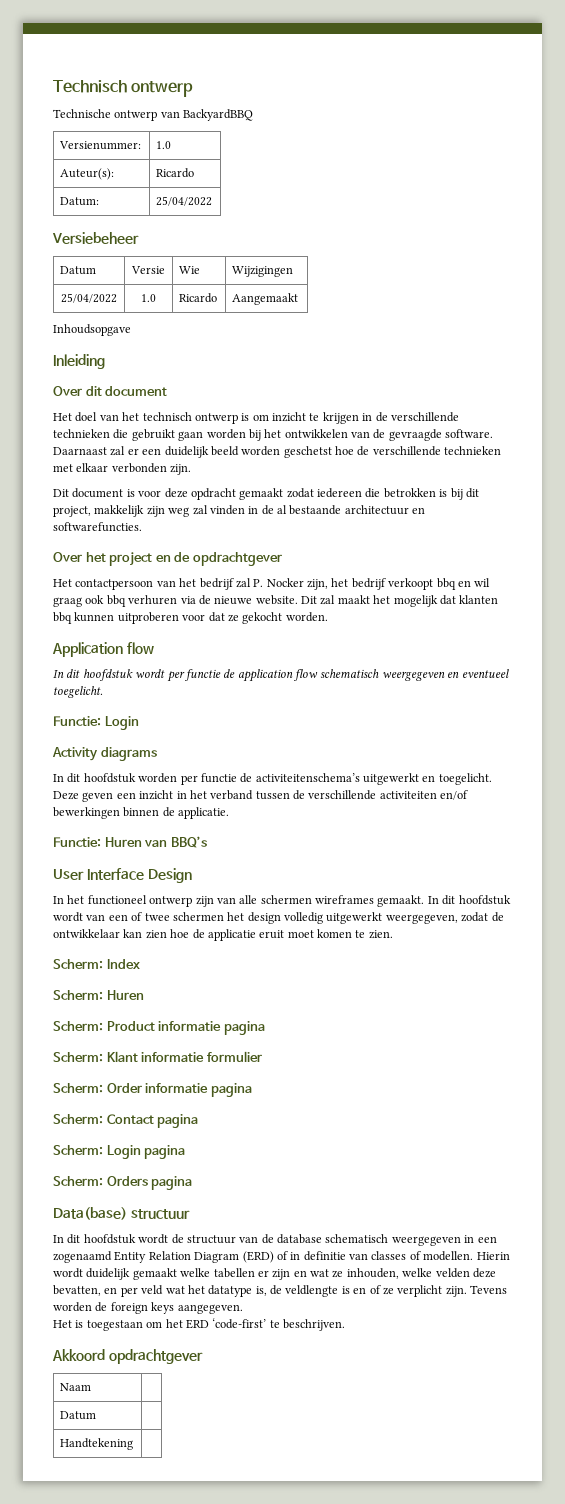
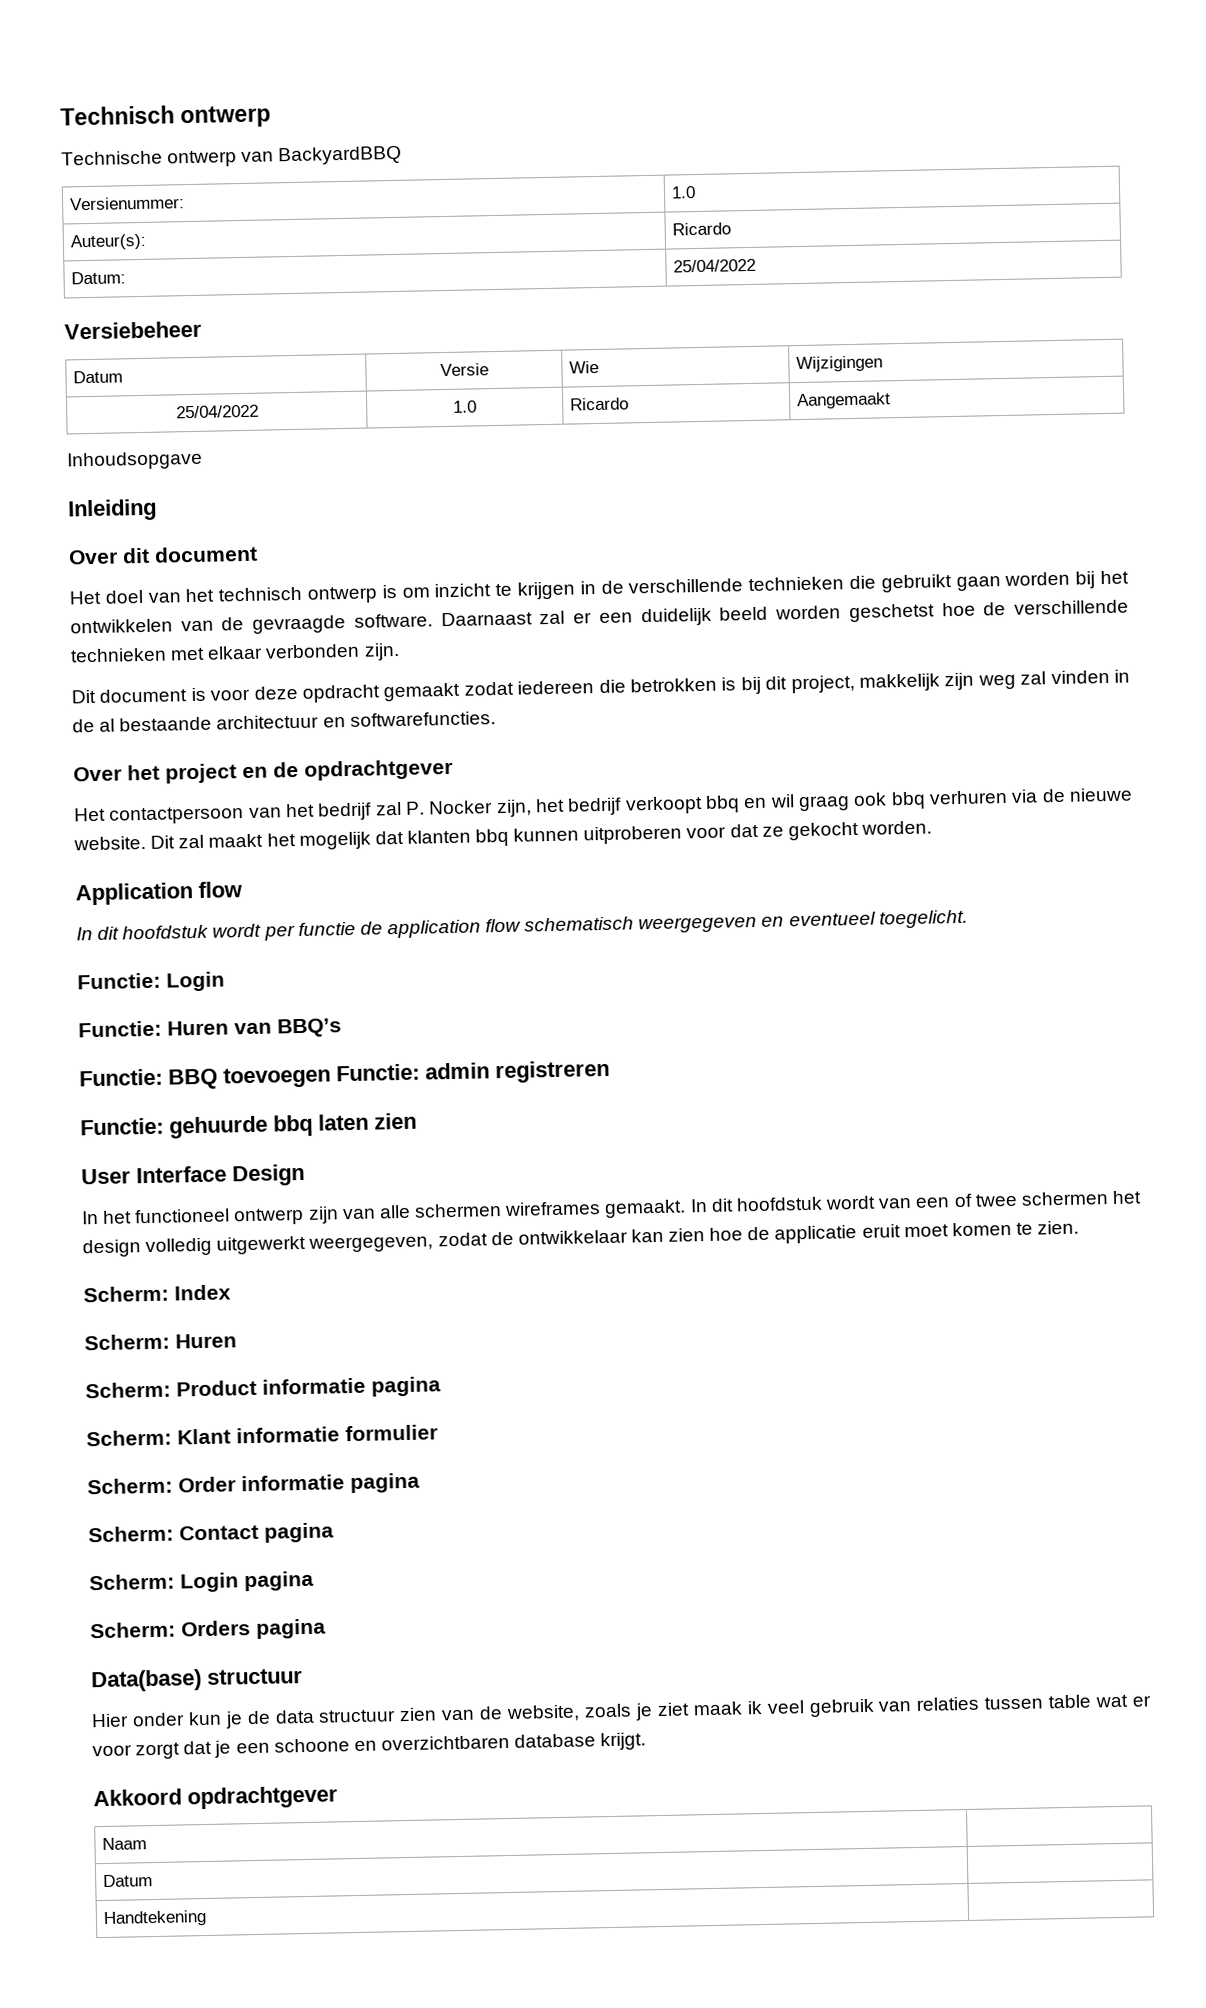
[52,747,157,761] [53,773,492,785] [53,790,469,802] [53,807,230,819] [53,836,207,848] Activity diagrams // In dit hoofdstuk worden per functie de activiteitenschema’s uitgewerkt en toegelicht. Deze geven een inzicht in het verband tussen de verschillende activiteiten en/of bewerkingen binnen de applicatie. // Functie: Huren van BBQ’s -> [78,1018,342,1038] [79,1059,610,1090] [80,1112,417,1139] Functie: Huren van BBQ’s // Functie: BBQ toevoegen Functie: admin registreren // Functie: gehuurde bbq laten zien
[53,1234,497,1246] [53,1251,510,1263] [53,1268,496,1280] [53,1285,507,1297] [53,1302,243,1314] [53,1318,345,1331] In dit hoofdstuk wordt de structuur van de database schematisch weergegeven in een zogenaamd Entity Relation Diagram (ERD) of in definitie van classes of modellen. Hierin wordt duidelijk gemaakt welke tabellen er zijn en wat ze inhouden, welke velden deze bevatten, en per veld wat het datatype is, de veldlengte is en of ze verplicht zijn. Tevens worden de foreign keys aangegeven. // Het is toegestaan om het ERD ‘code-first’ te beschrijven. -> [91,1694,1151,1729] [92,1732,647,1760] Hier onder kun je de data structuur zien van de website, zoals je ziet maak ik veel gebruik van relaties tussen table wat er voor zorgt dat je een schoone en overzichtbaren database krijgt.

